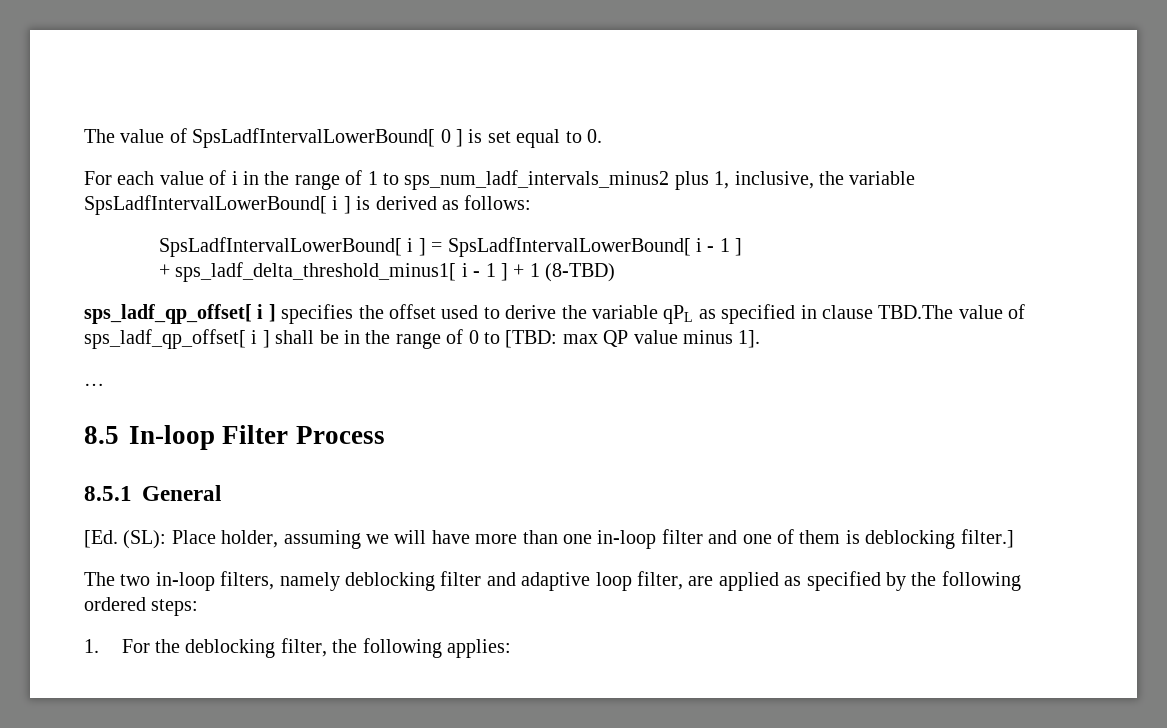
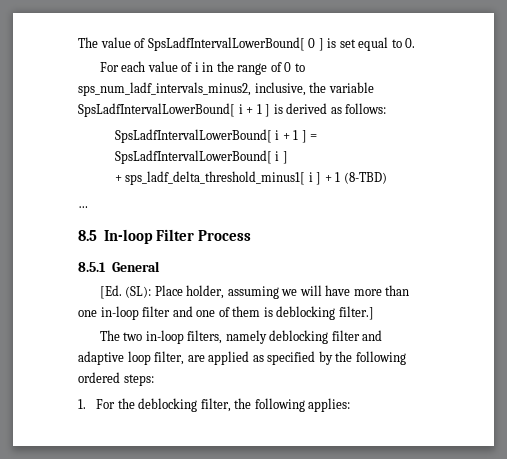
[367,170,730,190] 1 to sps_num_ladf_intervals_minus2 plus 1, -> [284,62,305,72] [78,82,251,96] 0 to sps_num_ladf_intervals_minus2,
(339, 203) none -> [246,104,262,114] + 1
(414, 245) none -> [282,130,299,140] + 1
[707,238,730,252] - 1 -> (280, 156) none
[473,263,496,277] - 1 -> (313, 177) none
[84,304,1026,324] [84,329,761,349] // sps_ladf_qp_offset[ i ] specifies the offset used to derive the variable qPL as specified in clause TBD.The value of sps_ladf_qp_offset[ i ] shall be in the range of 0 to [TBD: max QP value minus 1]. -> (387, 178) none

